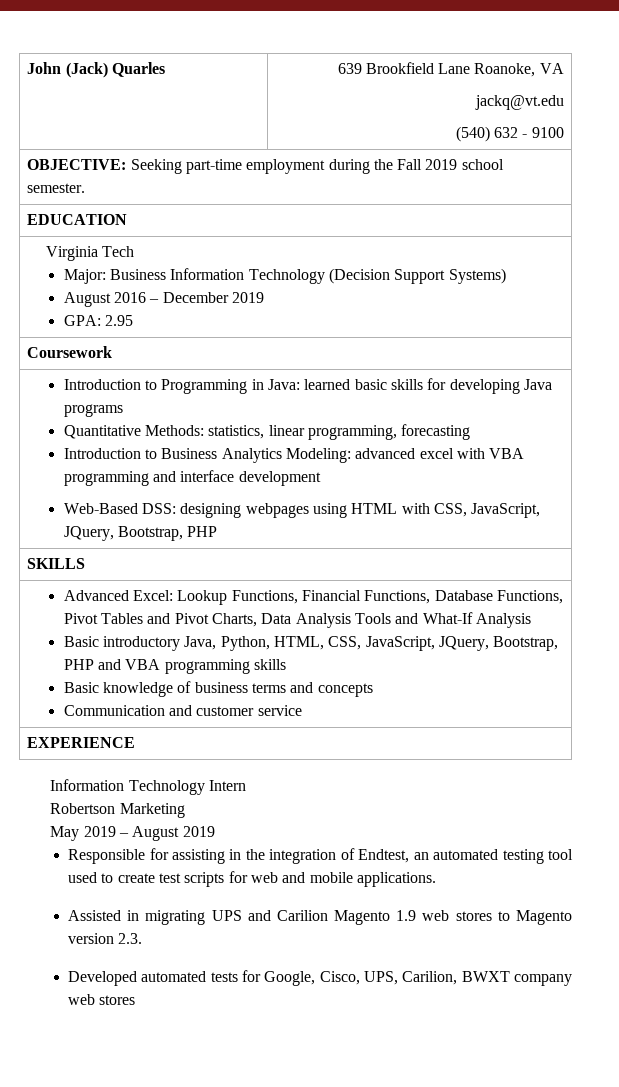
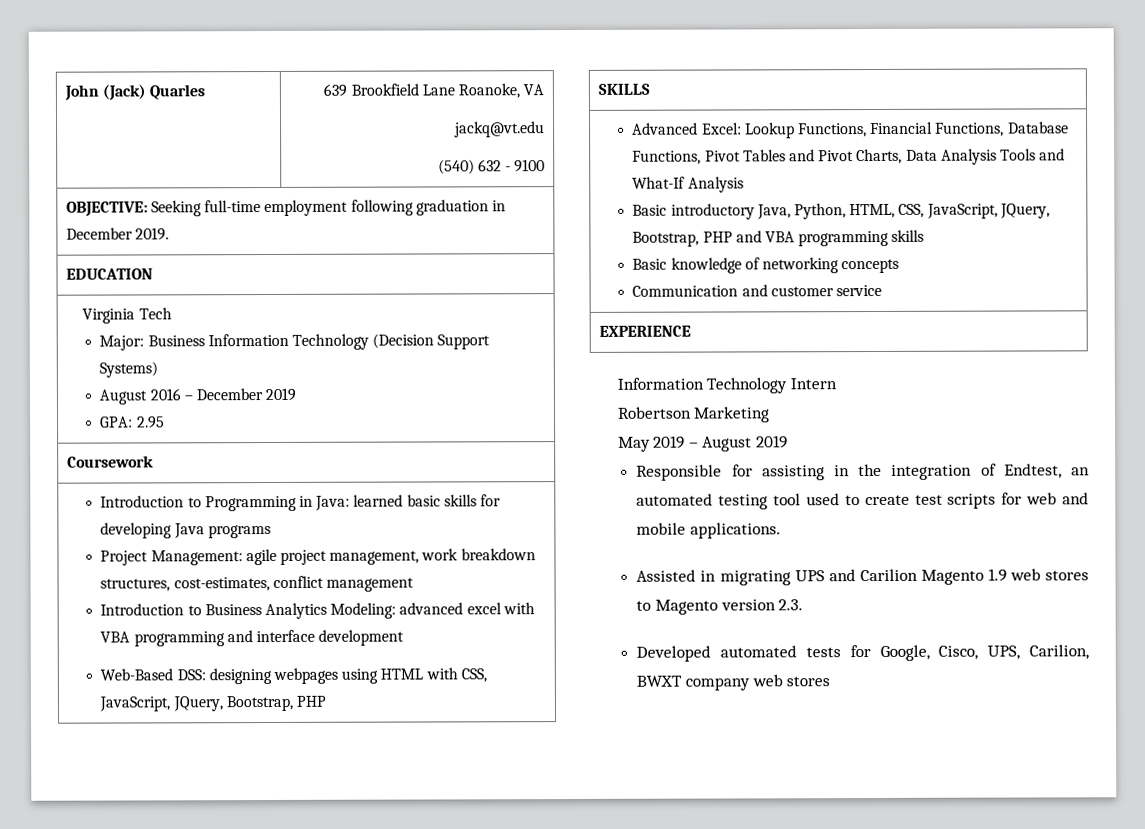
[185,159,504,174] [27,183,86,193] part-time employment during the Fall 2019 school semester. -> [204,199,506,217] [65,227,169,241] full-time employment following graduation in December 2019.
[63,424,471,440] Quantitative Methods: statistics, linear programming, forecasting -> [100,548,536,566] [100,575,415,592] Project Management: agile project management, work breakdown structures, cost-estimates, conflict management
[194,682,314,693] business terms and -> [762,257,840,274] networking

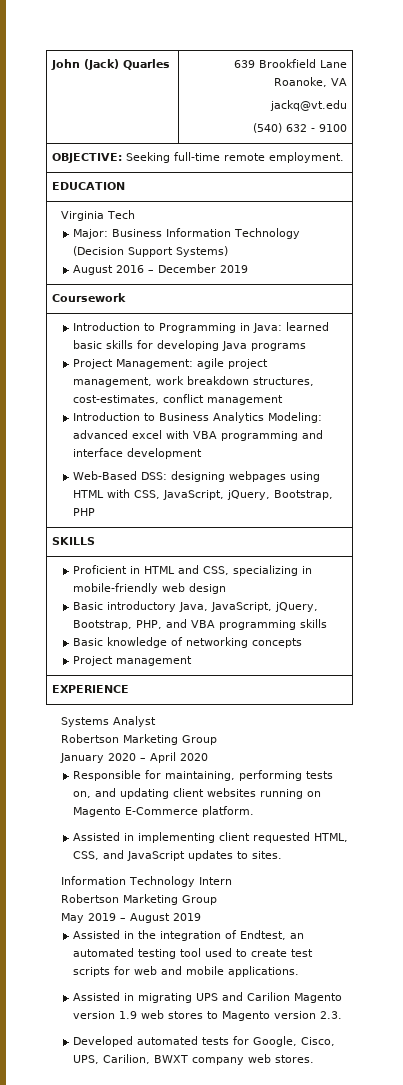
[264,199,506,217] [65,227,169,241] employment following graduation in December 2019. -> [224,152,345,163] remote employment.
[100,416,165,429] // GPA: 2.95 -> (249, 269) none
[172,696,223,712] JQuery, -> [227,490,271,500] jQuery,
[632,121,1069,139] [632,148,1066,165] [632,176,744,193] [632,203,1050,220] [632,231,733,247] Advanced Excel: Lookup Functions, Financial Functions, Database Functions, Pivot Tables and Pivot Charts, Data Analysis Tools and What-If Analysis // Basic introductory Java, Python, HTML, CSS, JavaScript, JQuery, Bootstrap, PHP -> [73,565,313,576] [73,583,227,594] [73,601,319,612] [73,620,163,630] Proficient in HTML and CSS, specializing in mobile-friendly web design // Basic introductory Java, JavaScript, jQuery, Bootstrap, PHP,
[632,284,883,297] [598,325,691,337] Communication and customer service // EXPERIENCE -> [73,656,193,666] [52,685,130,693] [60,716,156,727] [60,734,217,745] [59,752,208,763] [73,770,334,781] [73,788,322,799] [73,806,255,817] [73,832,349,843] [73,850,283,861] Project management // EXPERIENCE // Systems Analyst // Robertson Marketing Group // January 2020 – April 2020 // Responsible for maintaining, performing tests on, and updating client websites running on Magento E-Commerce platform. // Assisted in implementing client requested HTML, CSS, and JavaScript updates to sites.
(771, 414) none -> [181,895,217,905] Group
[636,464,825,481] Responsible for assisting -> [73,930,121,939] Assisted
(984, 577) none -> [73,1011,116,1019] version
[786,676,831,687] stores -> [275,1055,315,1063] stores.

